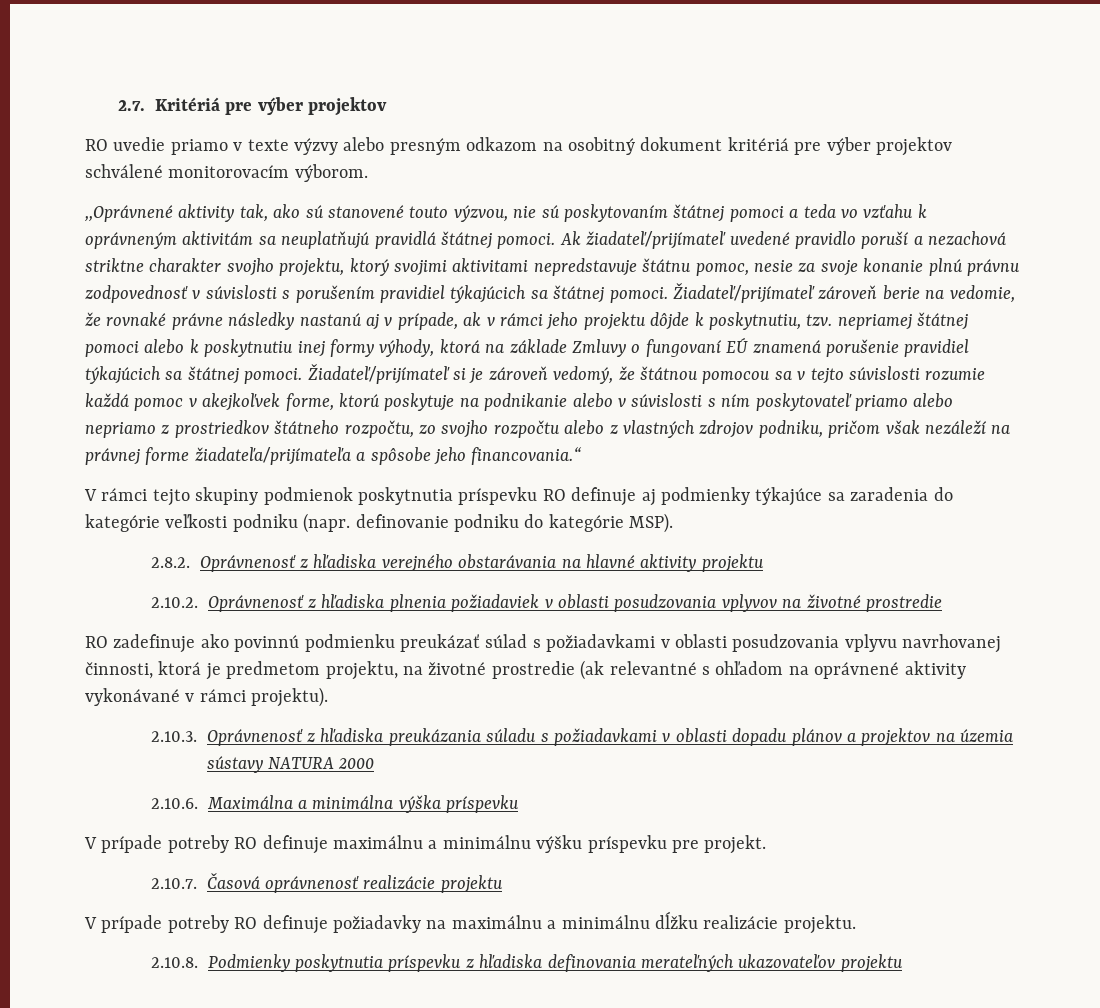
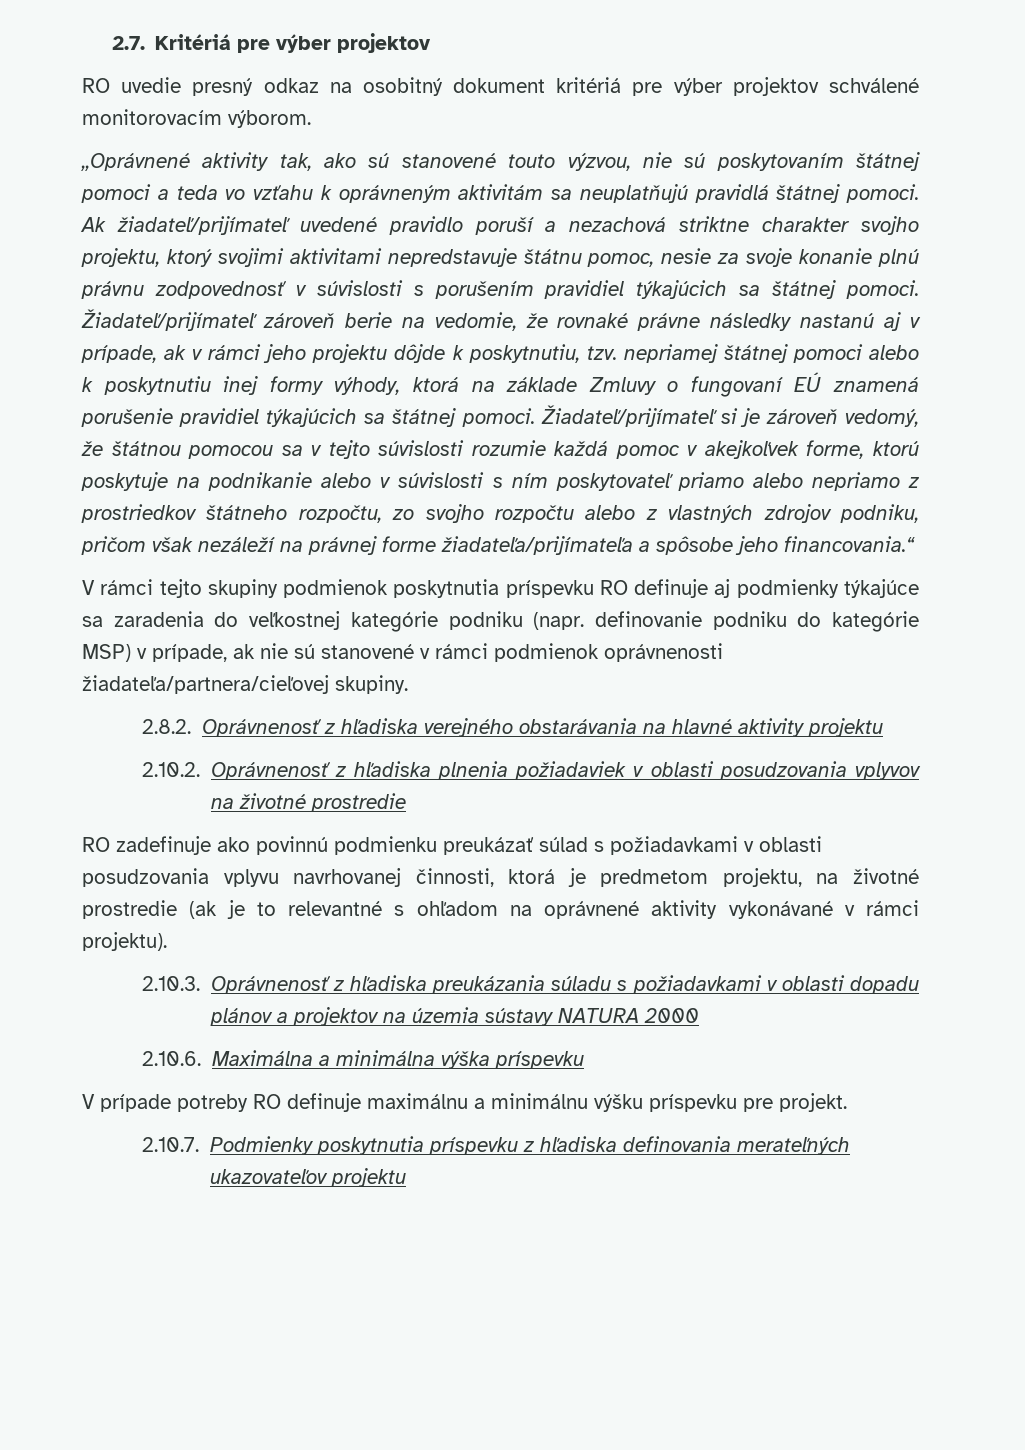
[170,137,538,155] priamo v texte výzvy alebo presným odkazom -> [192,78,319,96] presný odkaz
[85,514,228,532] kategórie veľkosti -> [249,611,438,632] veľkostnej kategórie
[629,513,674,533] MSP). -> [82,643,723,662] [82,675,408,694] MSP) v prípade, ak nie sú stanovené v rámci podmienok oprávnenosti žiadateľa/partnera/cieľovej skupiny.
(605, 670) none -> [226,900,276,919] je to
[206,873,503,893] [84,911,856,934] [150,957,198,968] Časová oprávnenosť realizácie projektu // V prípade potreby RO definuje požiadavky na maximálnu a minimálnu dĺžku realizácie projektu. // 2.10.8. -> (200, 1144) none

